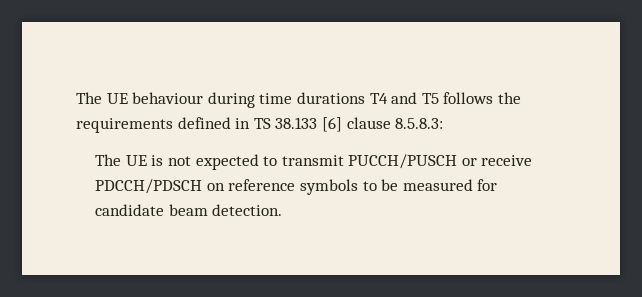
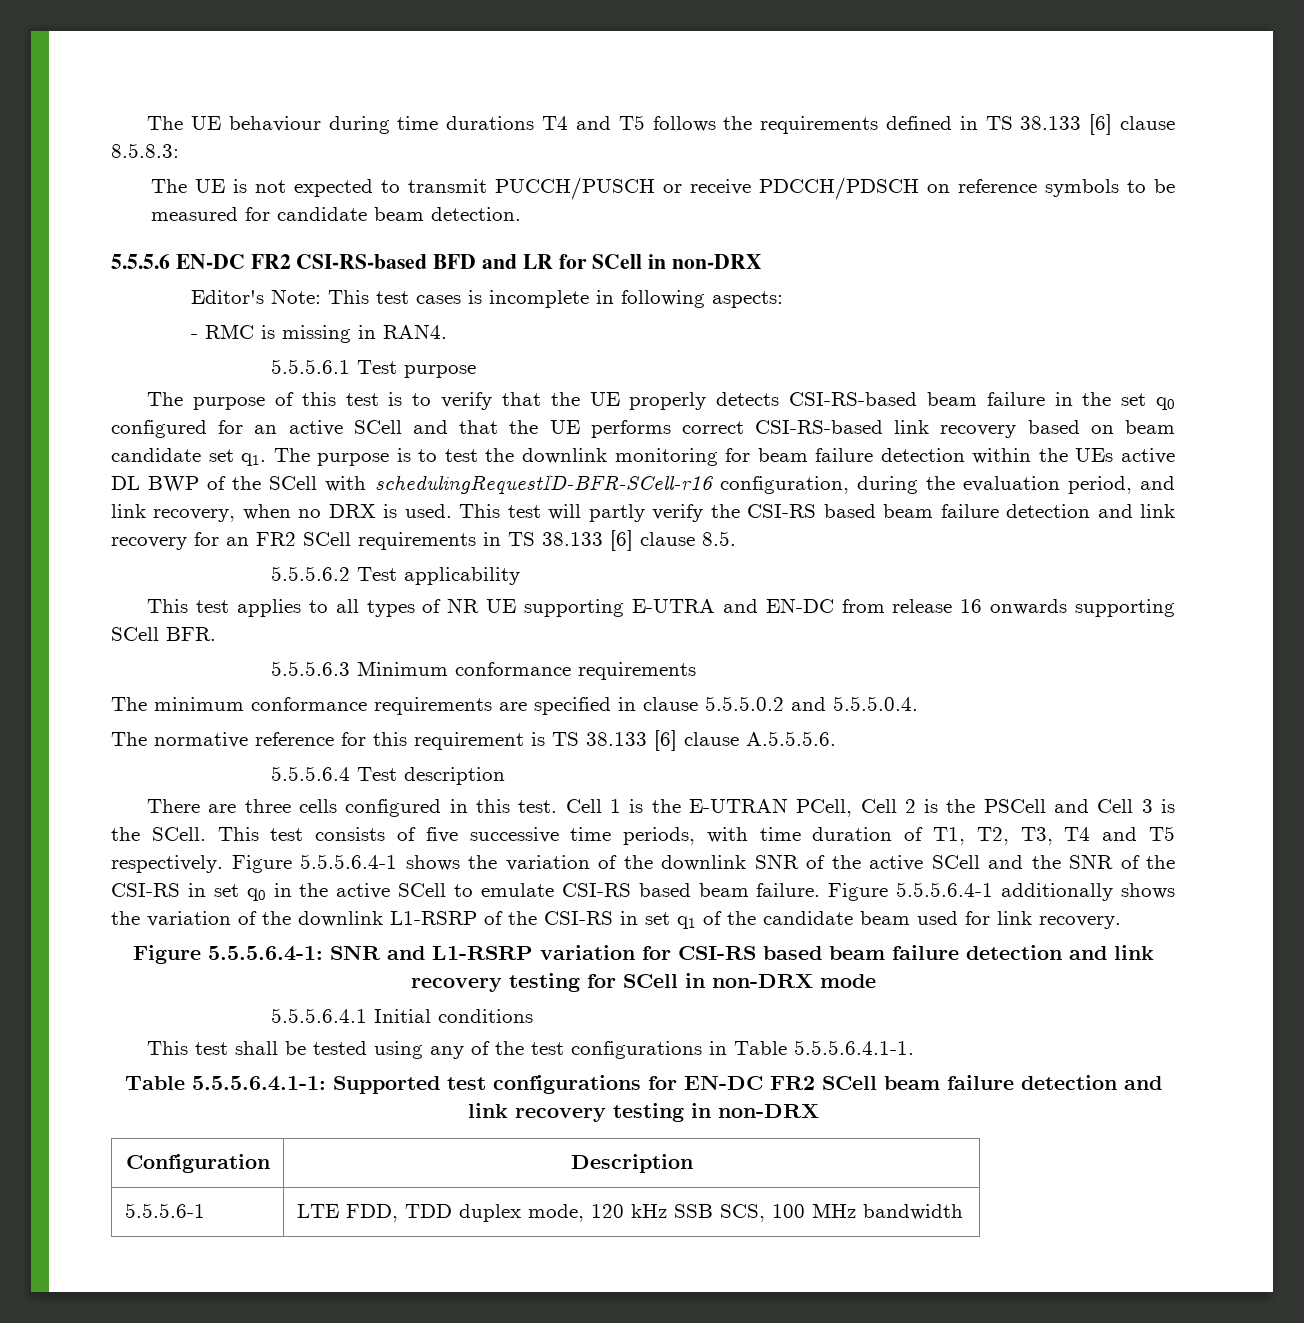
(283, 210) none -> [111,254,763,269] [191,289,784,308] [191,324,448,343] [271,359,477,378] [147,392,1176,410] [111,420,1175,438] [111,448,1175,466] [111,474,1176,494] [111,504,1176,522] [111,530,736,551] [271,566,521,585] [147,598,1175,617] [111,627,216,641] [271,661,697,680] [111,696,918,715] [111,730,836,751] [271,766,506,785] [147,798,1176,817] [111,826,1175,845] [111,854,1175,873] [111,882,1175,901] [111,911,1121,929] [132,945,1154,964] [410,973,876,992] [271,1008,534,1023] [147,1040,915,1059] [124,1075,1162,1094] [467,1103,819,1122] [125,1154,270,1173] [570,1154,693,1173] [124,1203,205,1218] [296,1203,963,1222] // 5.5.5.6 EN-DC FR2 CSI-RS-based BFD and LR for SCell in non-DRX // Editor's Note: This test cases is incomplete in following aspects: // - RMC is missing in RAN4. // 5.5.5.6.1 Test purpose // The purpose of this test is to verify that the UE properly detects CSI-RS-based beam failure in the set q0 configured for an active SCell and that the UE performs correct CSI-RS-based link recovery based on beam candidate set q1. The purpose is to test the downlink monitoring for beam failure detection within the UEs active DL BWP of the SCell with schedulingRequestID-BFR-SCell-r16 configuration, during the evaluation period, and link recovery, when no DRX is used. This test will partly verify the CSI-RS based beam failure detection and link recovery for an FR2 SCell requirements in TS 38.133 [6] clause 8.5. // 5.5.5.6.2 Test applicability // This test applies to all types of NR UE supporting E-UTRA and EN-DC from release 16 onwards supporting SCell BFR. // 5.5.5.6.3 Minimum conformance requirements // The minimum conformance requirements are specified in clause 5.5.5.0.2 and 5.5.5.0.4. // The normative reference for this requirement is TS 38.133 [6] clause A.5.5.5.6. // 5.5.5.6.4 Test description // There are three cells configured in this test. Cell 1 is the E-UTRAN PCell, Cell 2 is the PSCell and Cell 3 is the SCell. This test consists of five successive time periods, with time duration of T1, T2, T3, T4 and T5 respectively. Figure 5.5.5.6.4-1 shows the variation of the downlink SNR of the active SCell and the SNR of the CSI-RS in set q0 in the active SCell to emulate CSI-RS based beam failure. Figure 5.5.5.6.4-1 additionally shows the variation of the downlink L1-RSRP of the CSI-RS in set q1 of the candidate beam used for link recovery. // Figure 5.5.5.6.4-1: SNR and L1-RSRP variation for CSI-RS based beam failure detection and link recovery testing for SCell in non-DRX mode // 5.5.5.6.4.1 Initial conditions // This test shall be tested using any of the test configurations in Table 5.5.5.6.4.1-1. // Table 5.5.5.6.4.1-1: Supported test configurations for EN-DC FR2 SCell beam failure detection and link recovery testing in non-DRX // Configuration | Description // 5.5.5.6-1 | LTE FDD, TDD duplex mode, 120 kHz SSB SCS, 100 MHz bandwidth

